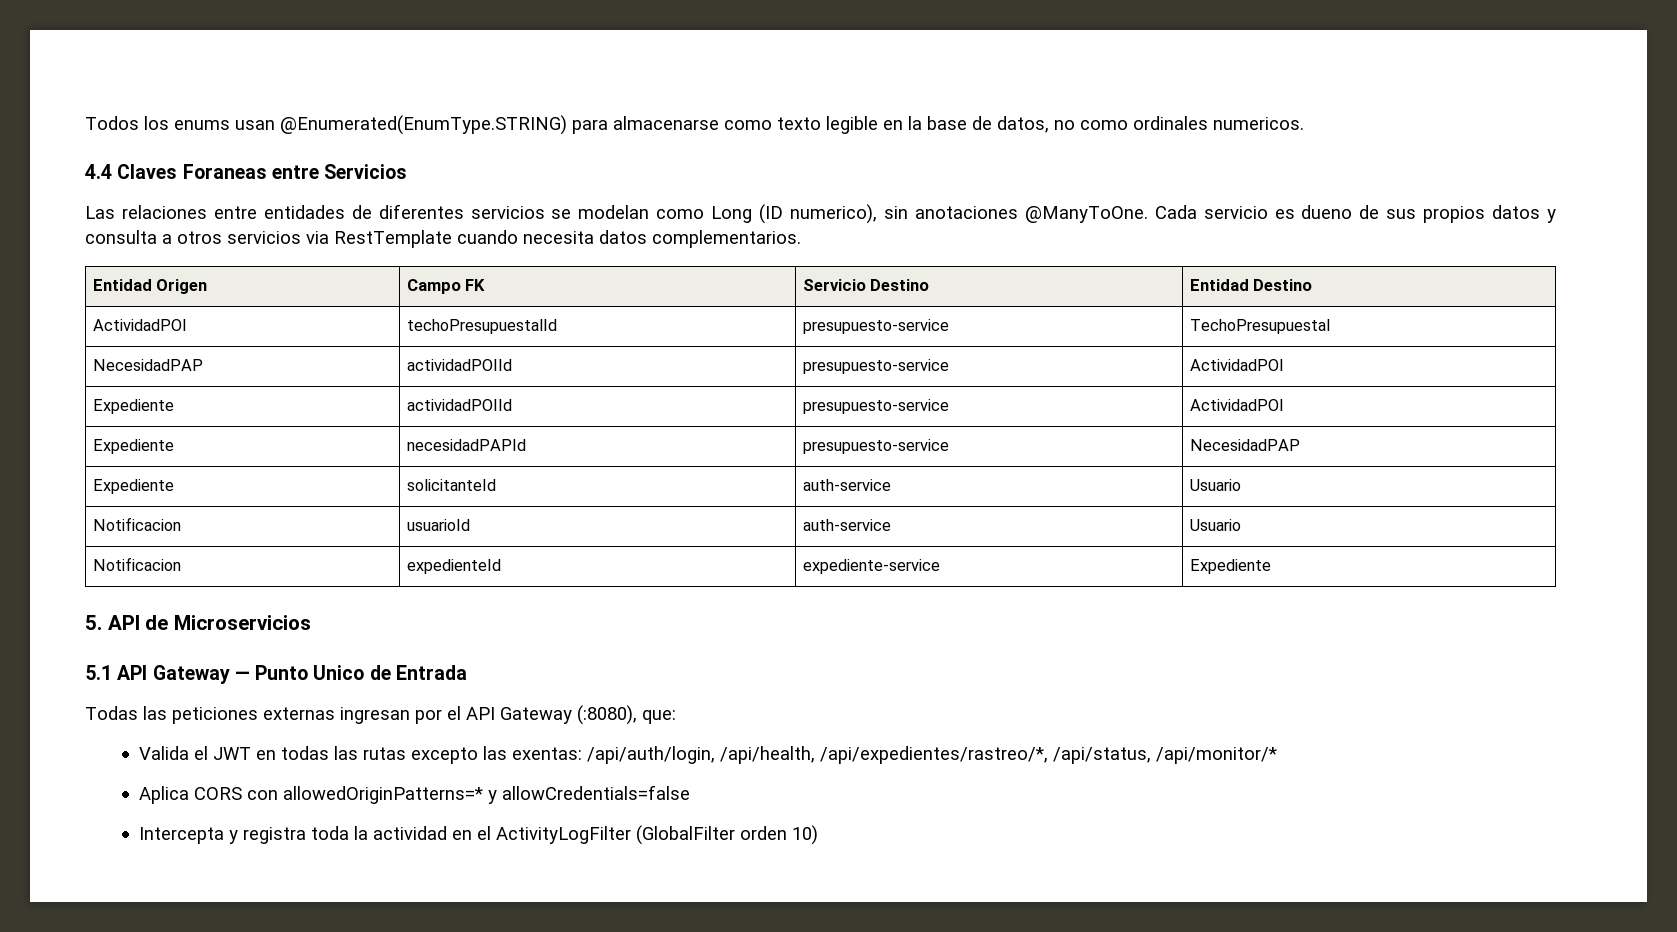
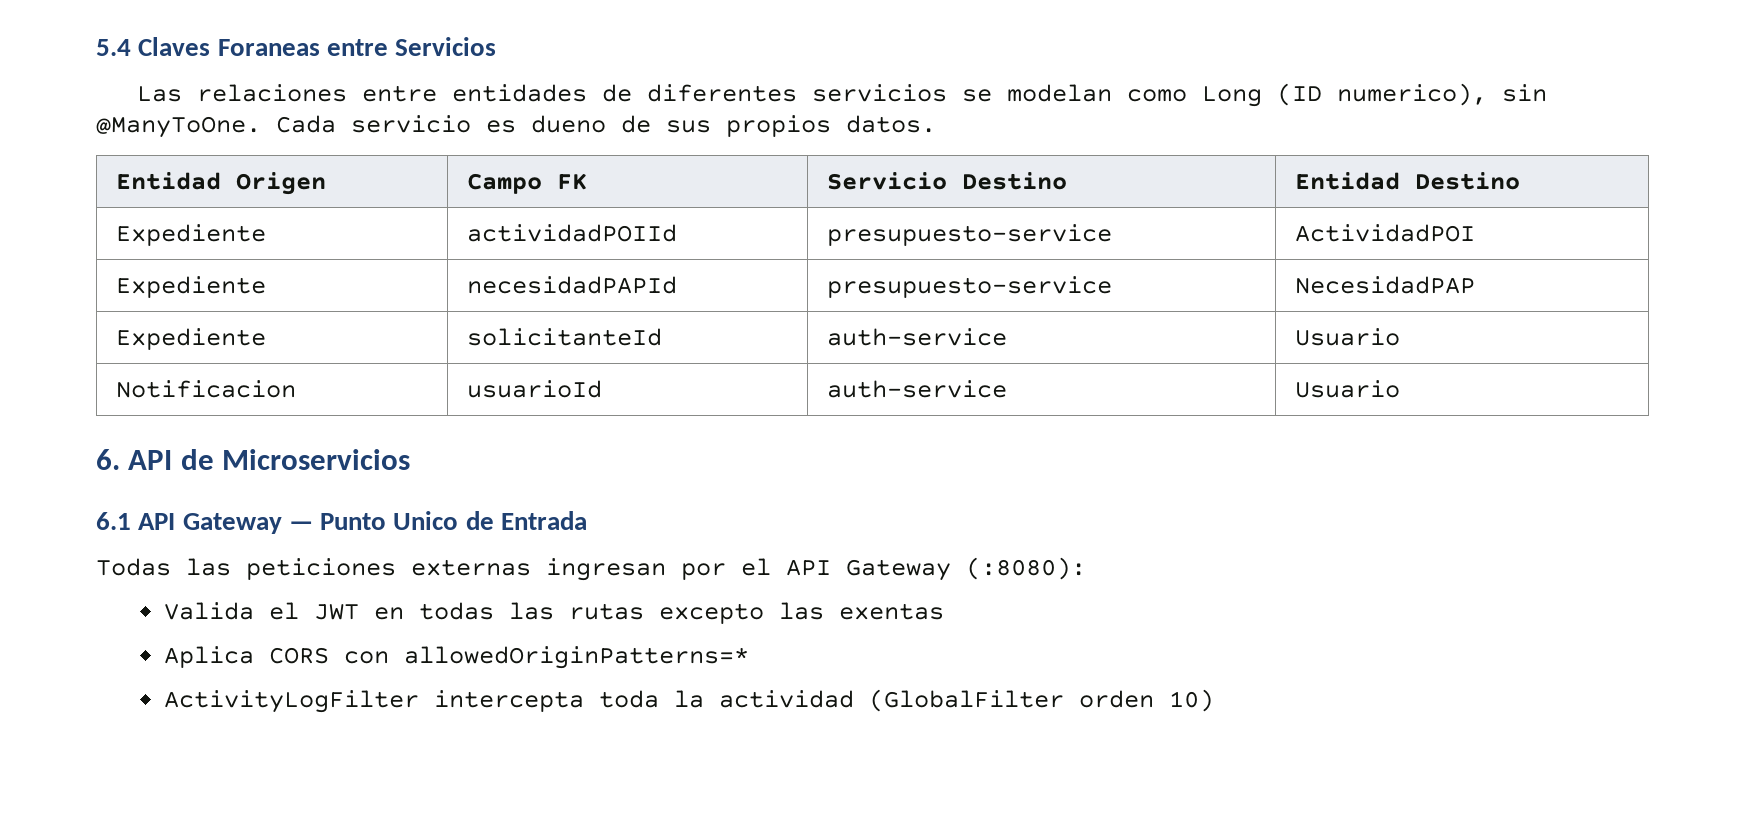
[85,115,1304,135] [85,164,112,179] Todos los enums usan @Enumerated(EnumType.STRING) para almacenarse como texto legible en la base de datos, no como ordinales numericos. // 4.4 -> [96,39,131,56] 5.4
[914,206,1018,219] anotaciones -> (1547, 93) none
[1492,205,1557,223] [85,230,801,248] datos y consulta a otros servicios via RestTemplate cuando necesita datos complementarios. -> [846,115,936,133] datos.
[92,319,187,331] [406,319,557,334] [802,319,949,334] [1189,319,1330,334] [92,359,203,371] [406,359,512,371] [802,359,949,374] [1189,359,1284,371] // ActividadPOI | techoPresupuestalId | presupuesto-service | TechoPresupuestal // NecesidadPAP | actividadPOIId | presupuesto-service | ActividadPOI -> (1521, 181) none
[92,557,181,571] [406,559,501,574] [802,559,940,574] [1189,559,1271,574] [85,615,102,630] // Notificacion | expedienteId | expediente-service | Expediente // 5. -> [96,449,120,470] // 6.
[85,665,112,680] 5.1 -> [96,512,131,530] 6.1
[577,705,676,725] (:8080), que: -> [966,557,1086,580] (:8080):
[511,746,1277,764] [138,785,690,804] [138,826,631,844] exentas: /api/auth/login, /api/health, /api/expedientes/rastreo/*, /api/status, /api/monitor/* // Aplica CORS con allowedOriginPatterns=* y allowCredentials=false // Intercepta y registra toda la actividad en el ActivityLogFilter -> [838,603,944,620] [163,646,749,669] [163,690,854,713] exentas // Aplica CORS con allowedOriginPatterns=* // ActivityLogFilter intercepta toda la actividad

